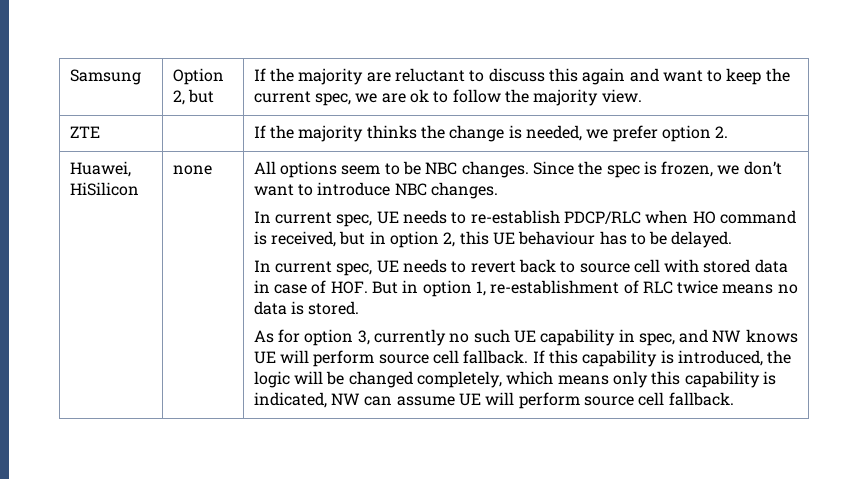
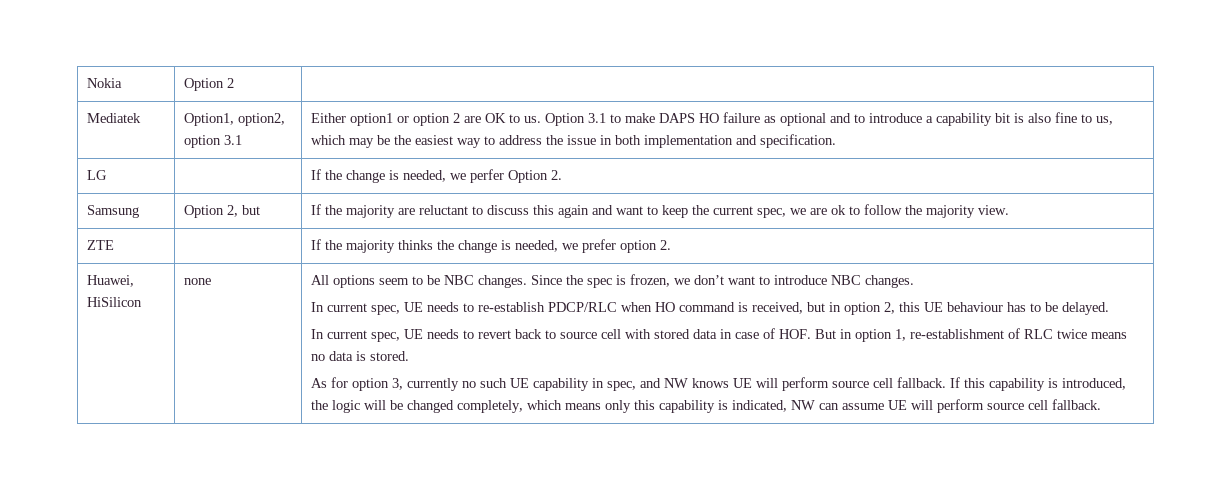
(69, 77) none -> [86,78,122,88] [183,78,234,91] [86,113,141,123] [183,113,285,126] [183,135,242,148] [310,112,1113,126] [310,134,836,148] [86,170,107,180] [310,169,562,183] Nokia | Option 2 | // Mediatek | Option1, option2, option 3.1 | Either option1 or option 2 are OK to us. Option 3.1 to make DAPS HO failure as optional and to introduce a capability bit is also fine to us, which may be the easiest way to address the issue in both implementation and specification. // LG | | If the change is needed, we perfer Option 2. //

